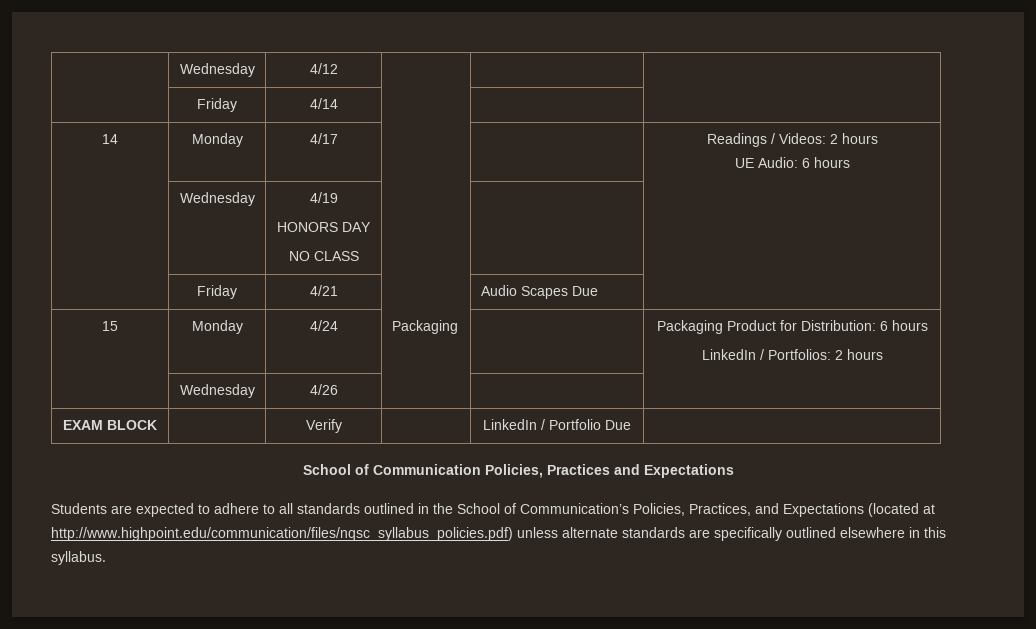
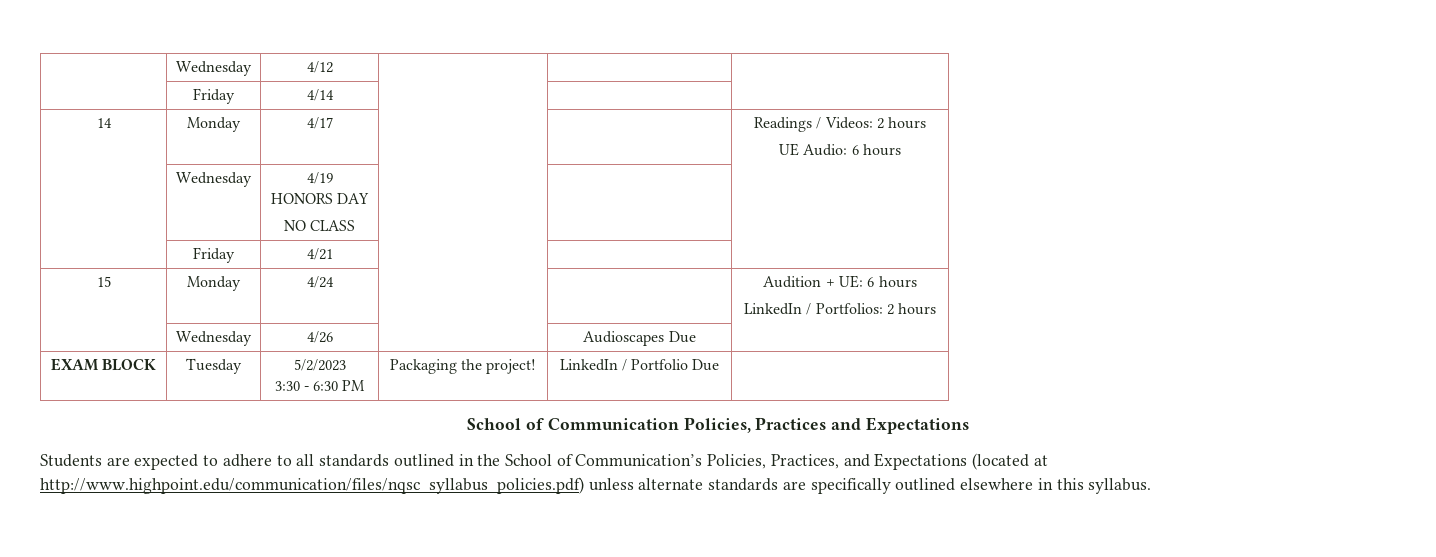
[480,285,598,299] Audio Scapes Due -> (333, 254) none
[391,320,458,334] [656,320,876,334] Packaging | | Packaging Product for Distribution: -> [763,275,863,288] | | Audition + UE:
(338, 389) none -> [583,331,696,346] Audioscapes Due
[305,419,342,433] | Verify | -> [186,358,243,374] [293,359,346,371] [274,380,366,391] [389,359,537,374] Tuesday | 5/2/2023 // 3:30 - 6:30 PM | Packaging the project!

